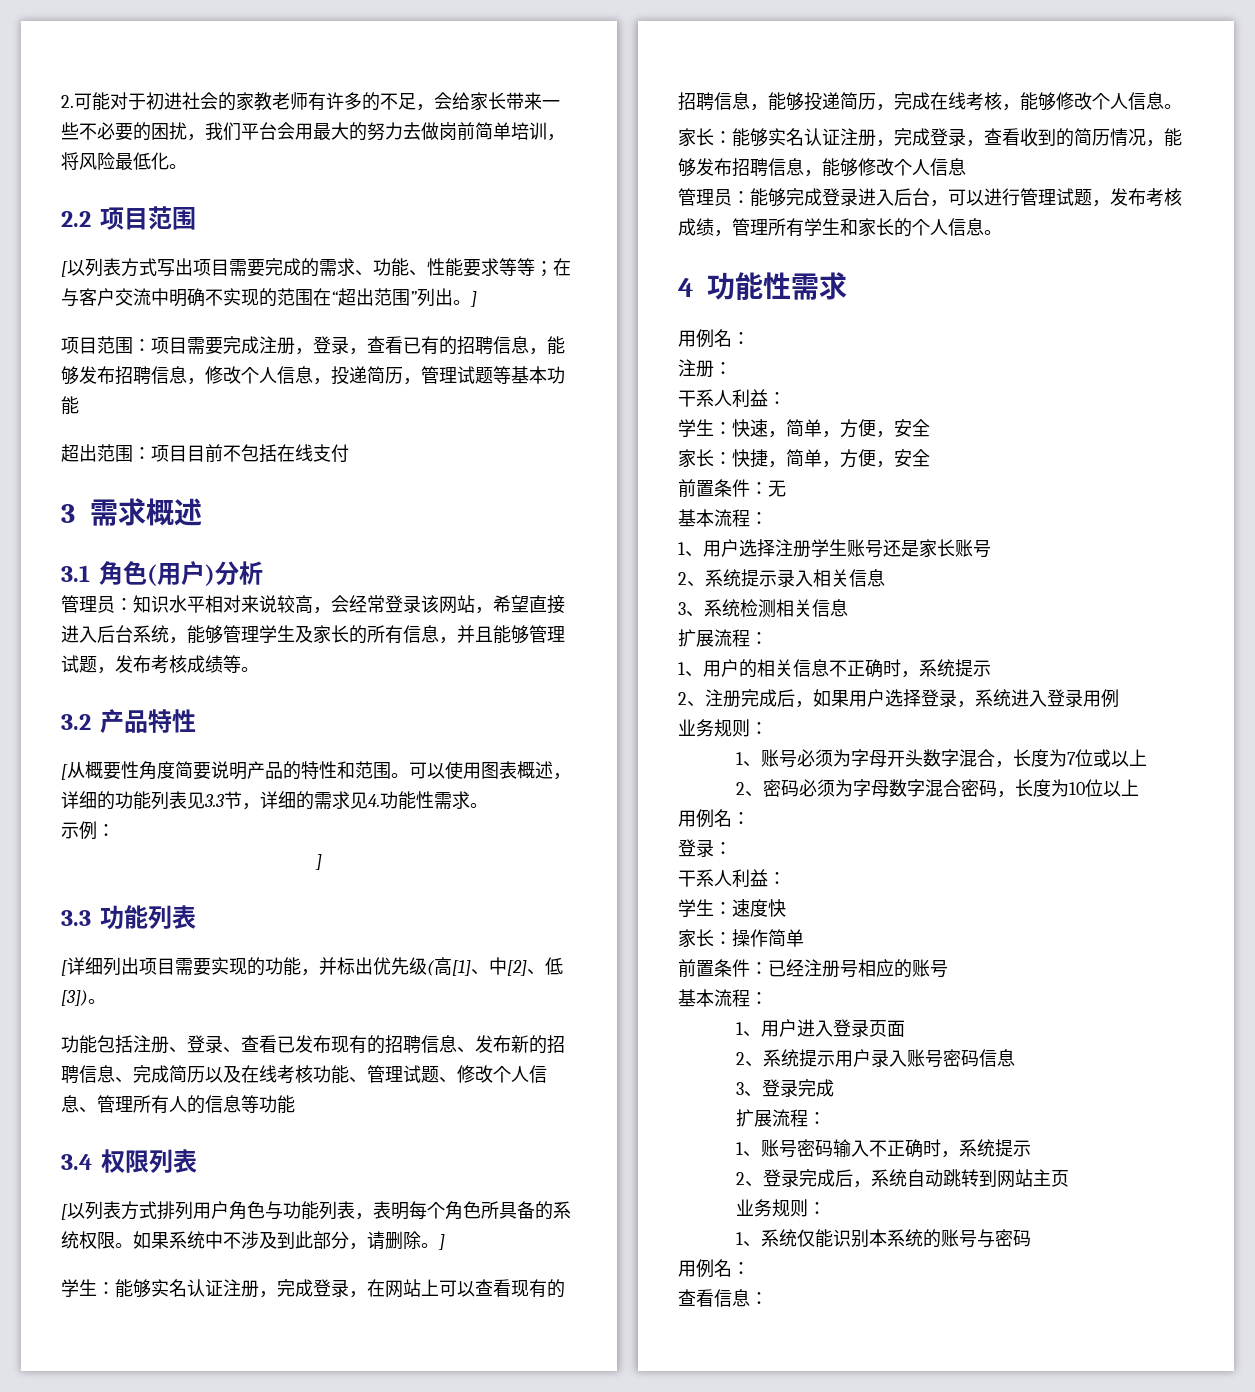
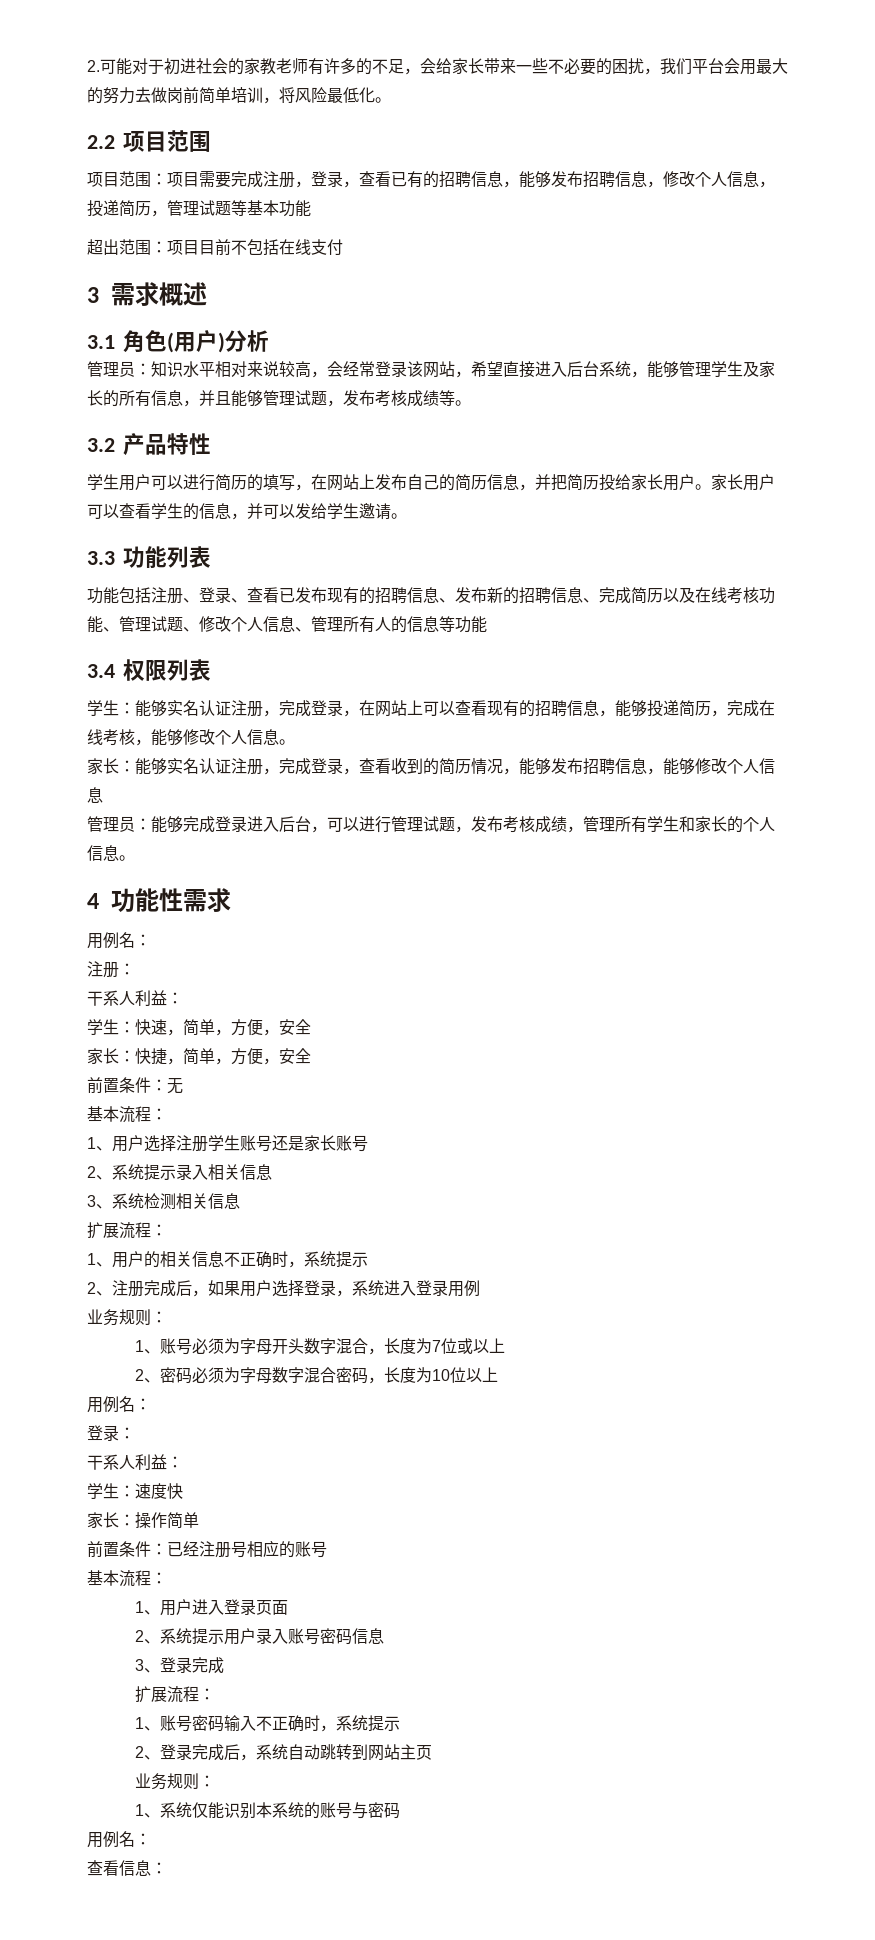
[61,258,571,277] [61,288,477,307] // [以列表方式写出项目需要完成的需求、功能、性能要求等等；在与客户交流中明确不实现的范围在“超出范围”列出。] -> (211, 141) none
[61,761,571,780] [61,791,488,810] [61,821,115,840] [315,854,322,870] [61,905,196,929] [61,957,563,976] [61,990,106,1006] [从概要性角度简要说明产品的特性和范围。可以使用图表概述，详细的功能列表见3.3节，详细的需求见4.功能性需求。 // 示例： // ] // 3.3功能列表 // [详细列出项目需要实现的功能，并标出优先级(高[1]、中[2]、低[3])。 -> [87,474,775,491] [87,503,407,520] [87,546,211,568] 学生用户可以进行简历的填写，在网站上发布自己的简历信息，并把简历投给家长用户。家长用户可以查看学生的信息，并可以发给学生邀请。 // 3.3功能列表
[61,1201,571,1220] [61,1231,445,1250] // [以列表方式排列用户角色与功能列表，表明每个角色所具备的系统权限。如果系统中不涉及到此部分，请删除。] -> (211, 670) none

